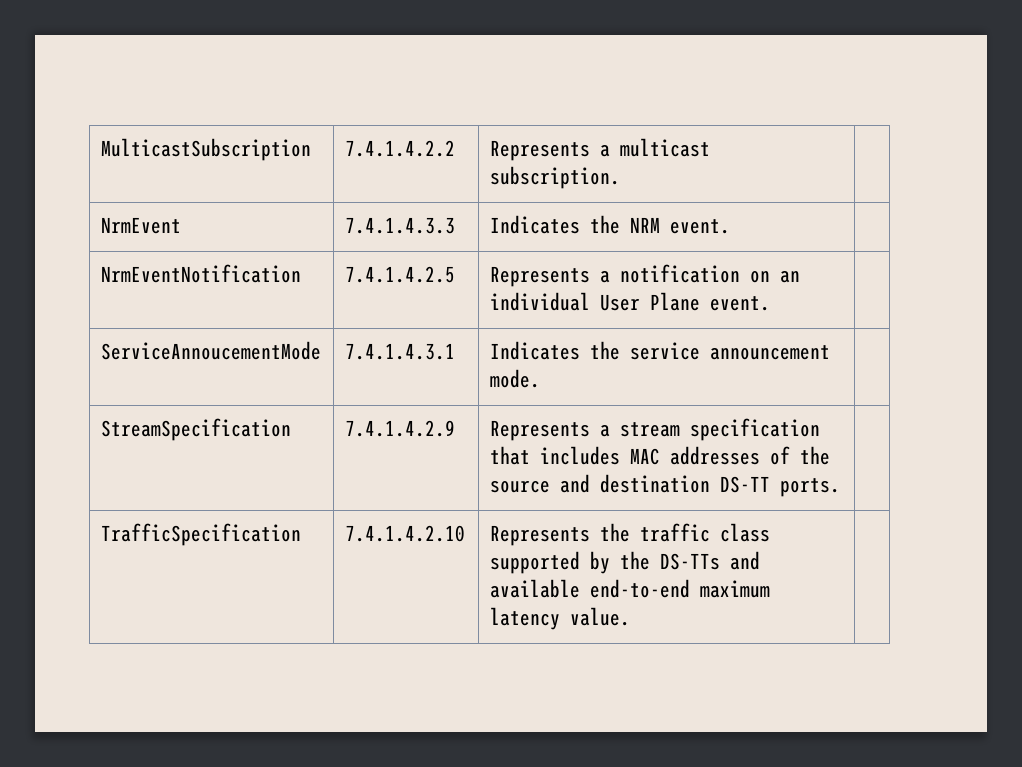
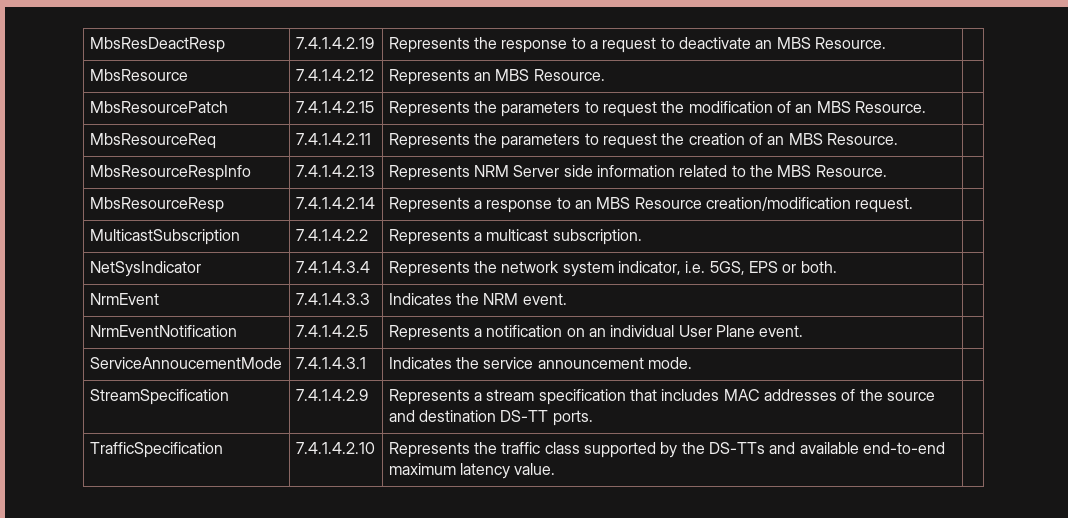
(100, 149) none -> [89,37,225,53] [295,37,374,49] [388,37,886,53] [89,69,188,81] [295,69,374,81] [388,69,605,85] [89,101,228,113] [295,101,374,113] [388,101,926,117] [89,133,216,149] [295,133,371,145] [388,133,898,149] [89,165,251,181] [295,165,375,177] [388,165,887,181] [89,197,224,213] [295,197,375,209] [388,197,914,213] MbsResDeactResp | 7.4.1.4.2.19 | Represents the response to a request to deactivate an MBS Resource. | // MbsResource | 7.4.1.4.2.12 | Represents an MBS Resource. | // MbsResourcePatch | 7.4.1.4.2.15 | Represents the parameters to request the modification of an MBS Resource. | // MbsResourceReq | 7.4.1.4.2.11 | Represents the parameters to request the creation of an MBS Resource. | // MbsResourceRespInfo | 7.4.1.4.2.13 | Represents NRM Server side information related to the MBS Resource. | // MbsResourceResp | 7.4.1.4.2.14 | Represents a response to an MBS Resource creation/modification request. | //
(620, 177) none -> [89,261,201,277] [295,261,370,273] [388,261,837,277] // NetSysIndicator | 7.4.1.4.3.4 | Represents the network system indicator, i.e. 5GS, EPS or both. |

